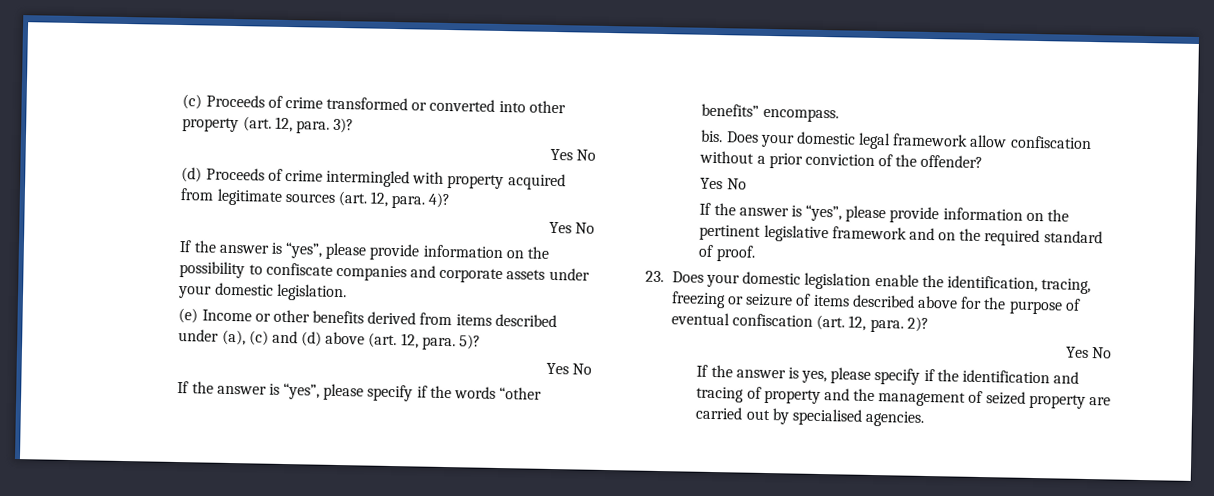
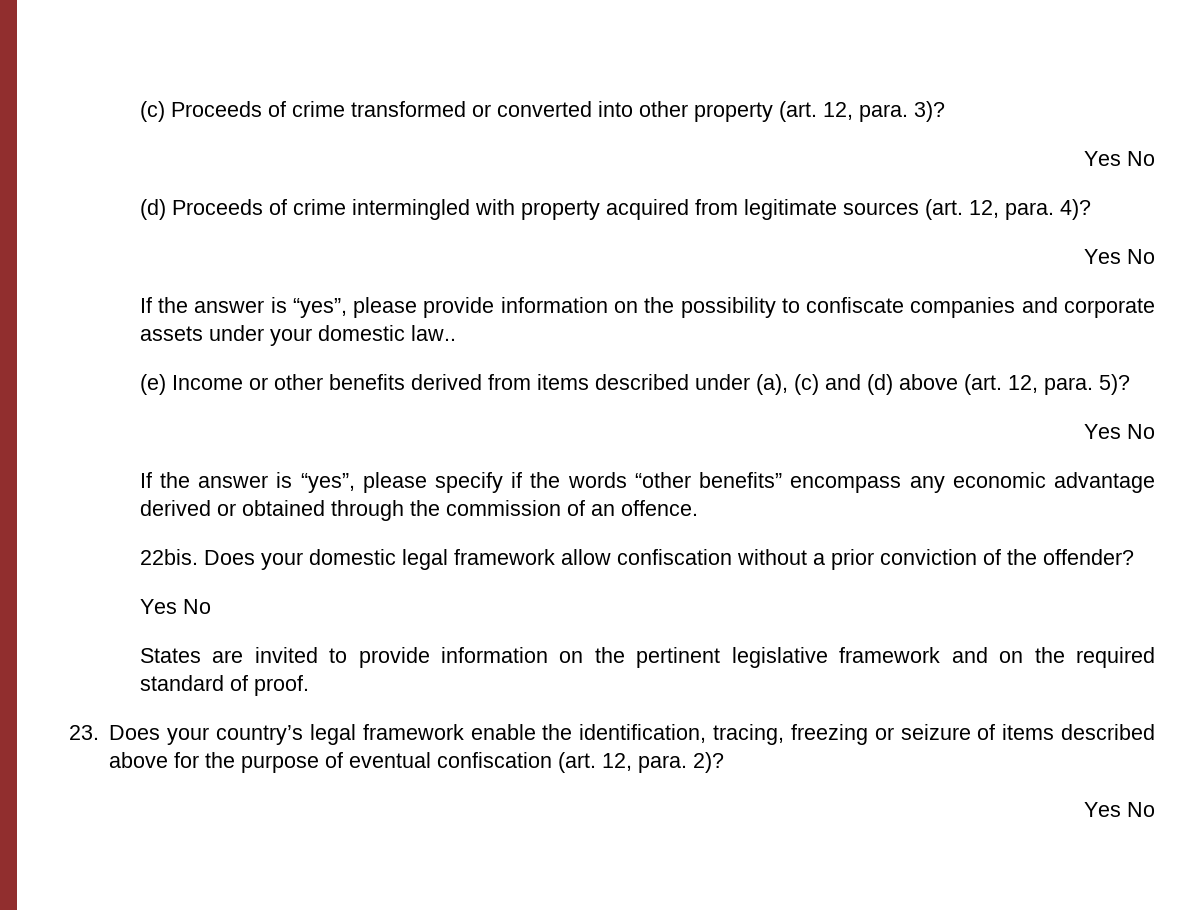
[275,283,347,302] legislation. -> [410,325,456,341] law..
[762,107,839,123] [701,129,724,143] encompass. // bis. -> [790,472,1155,493] [139,500,698,521] [139,549,198,565] encompass any economic advantage derived or obtained through the commission of an offence. // 22bis.
[699,202,887,223] If the answer is “yes”, please -> [139,647,348,663] States are invited to
[742,271,872,290] domestic legislation -> [215,724,464,745] country’s legal framework
[696,364,1080,385] [696,386,1111,409] [695,406,925,427] // If the answer is yes, please specify if the identification and tracing of property and the management of seized property are carried out by specialised agencies. -> (1155, 809) none

